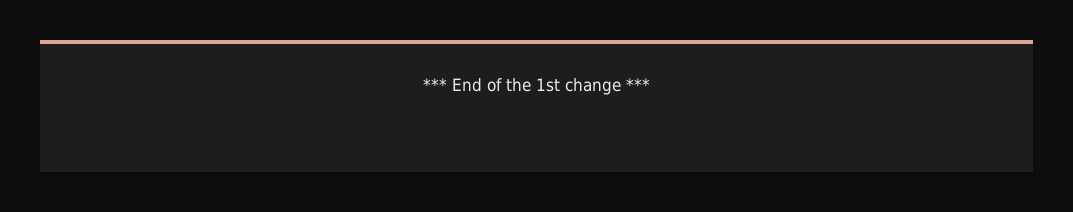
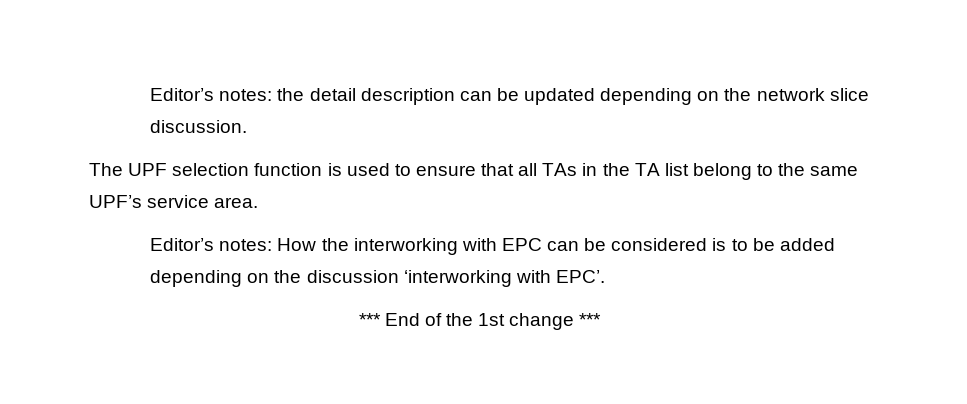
(423, 84) none -> [150,88,869,105] [150,120,248,133] [89,163,859,180] [89,195,259,208] [150,238,835,255] [150,270,605,287] Editor’s notes: the detail description can be updated depending on the network slice discussion. // The UPF selection function is used to ensure that all TAs in the TA list belong to the same UPF’s service area. // Editor’s notes: How the interworking with EPC can be considered is to be added depending on the discussion ‘interworking with EPC’. //

